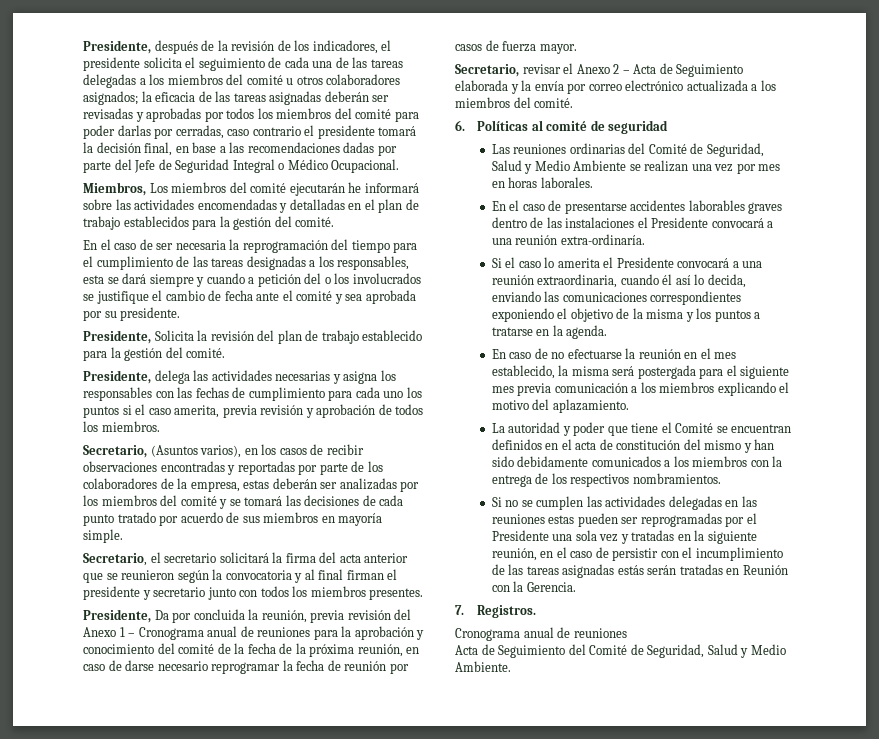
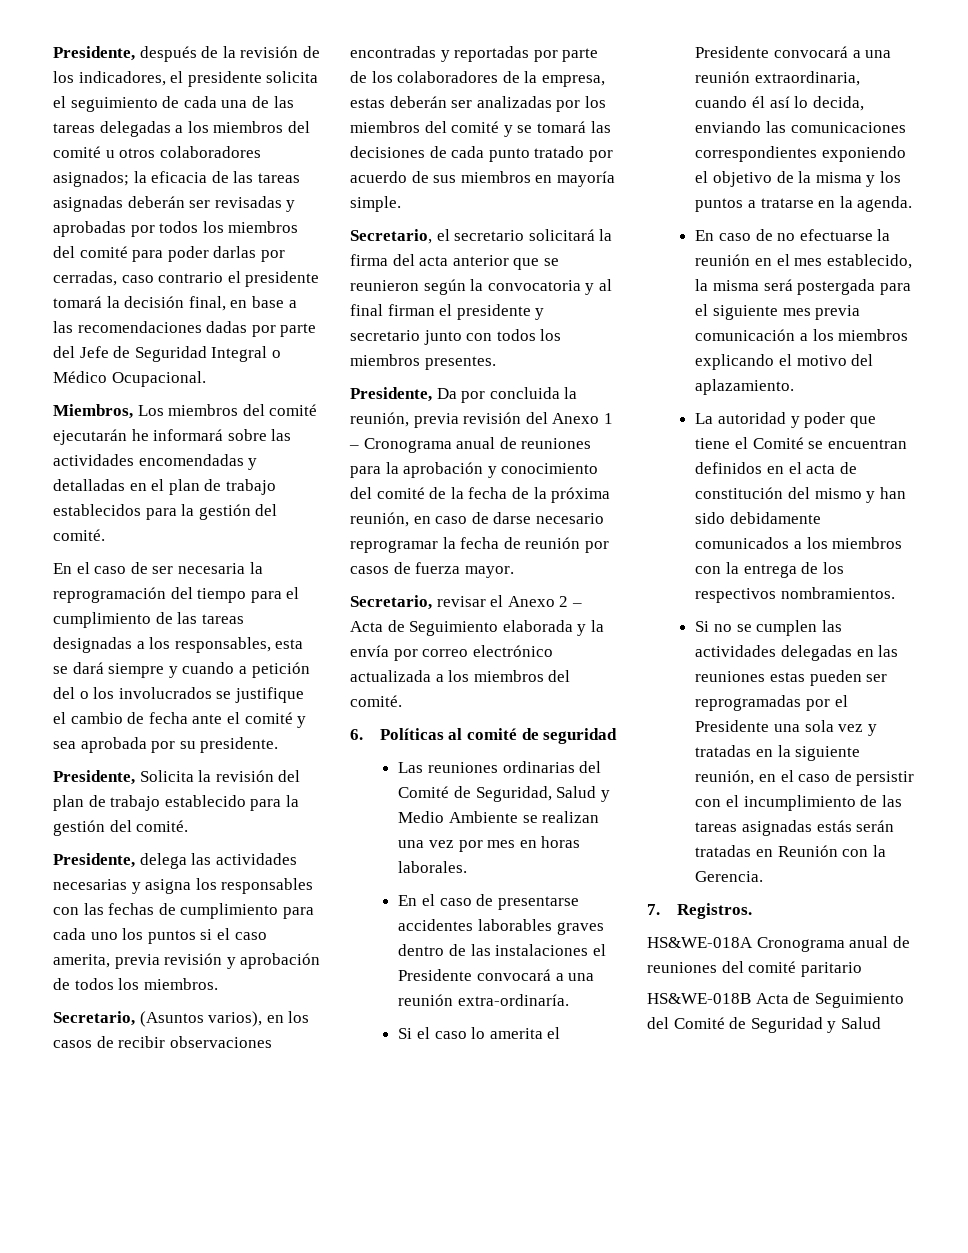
[455,627,627,641] Cronograma anual de reuniones // -> [647,936,910,952] [647,961,862,977] [647,993,751,1004] HS&WE-018A Cronograma anual de reuniones del comité paritario // HS&WE-018B
[647,644,786,658] [455,661,511,672] Seguridad, Salud y Medio Ambiente. -> [750,1017,881,1033] Seguridad y Salud

